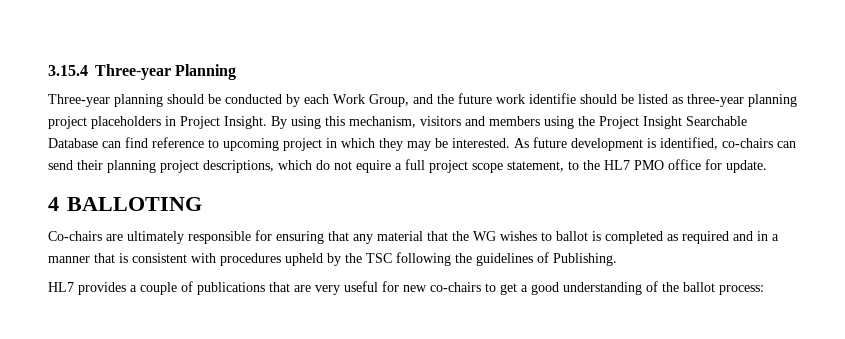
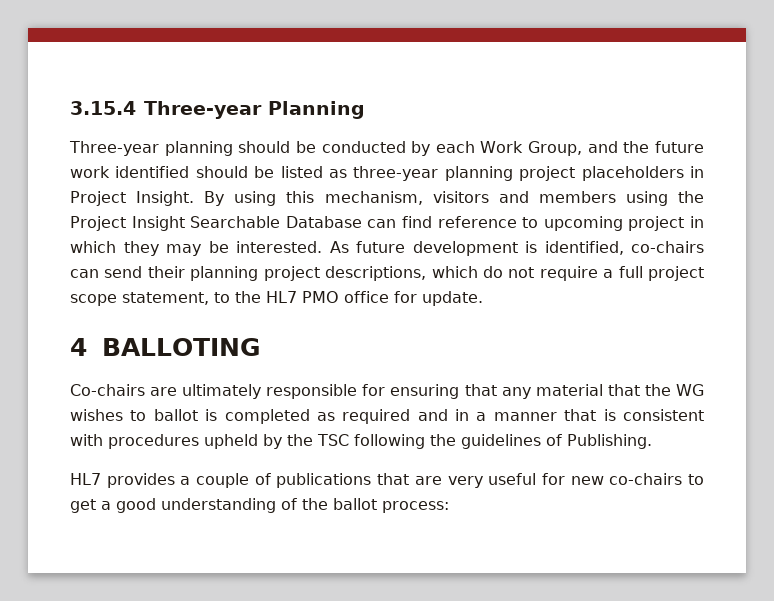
[529,93,576,104] identifie -> [115,166,190,178] identified
[356,160,391,173] equire -> [539,266,598,281] require

